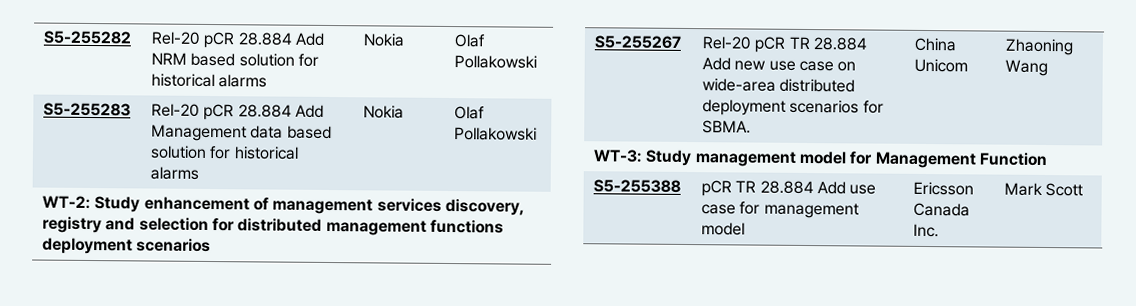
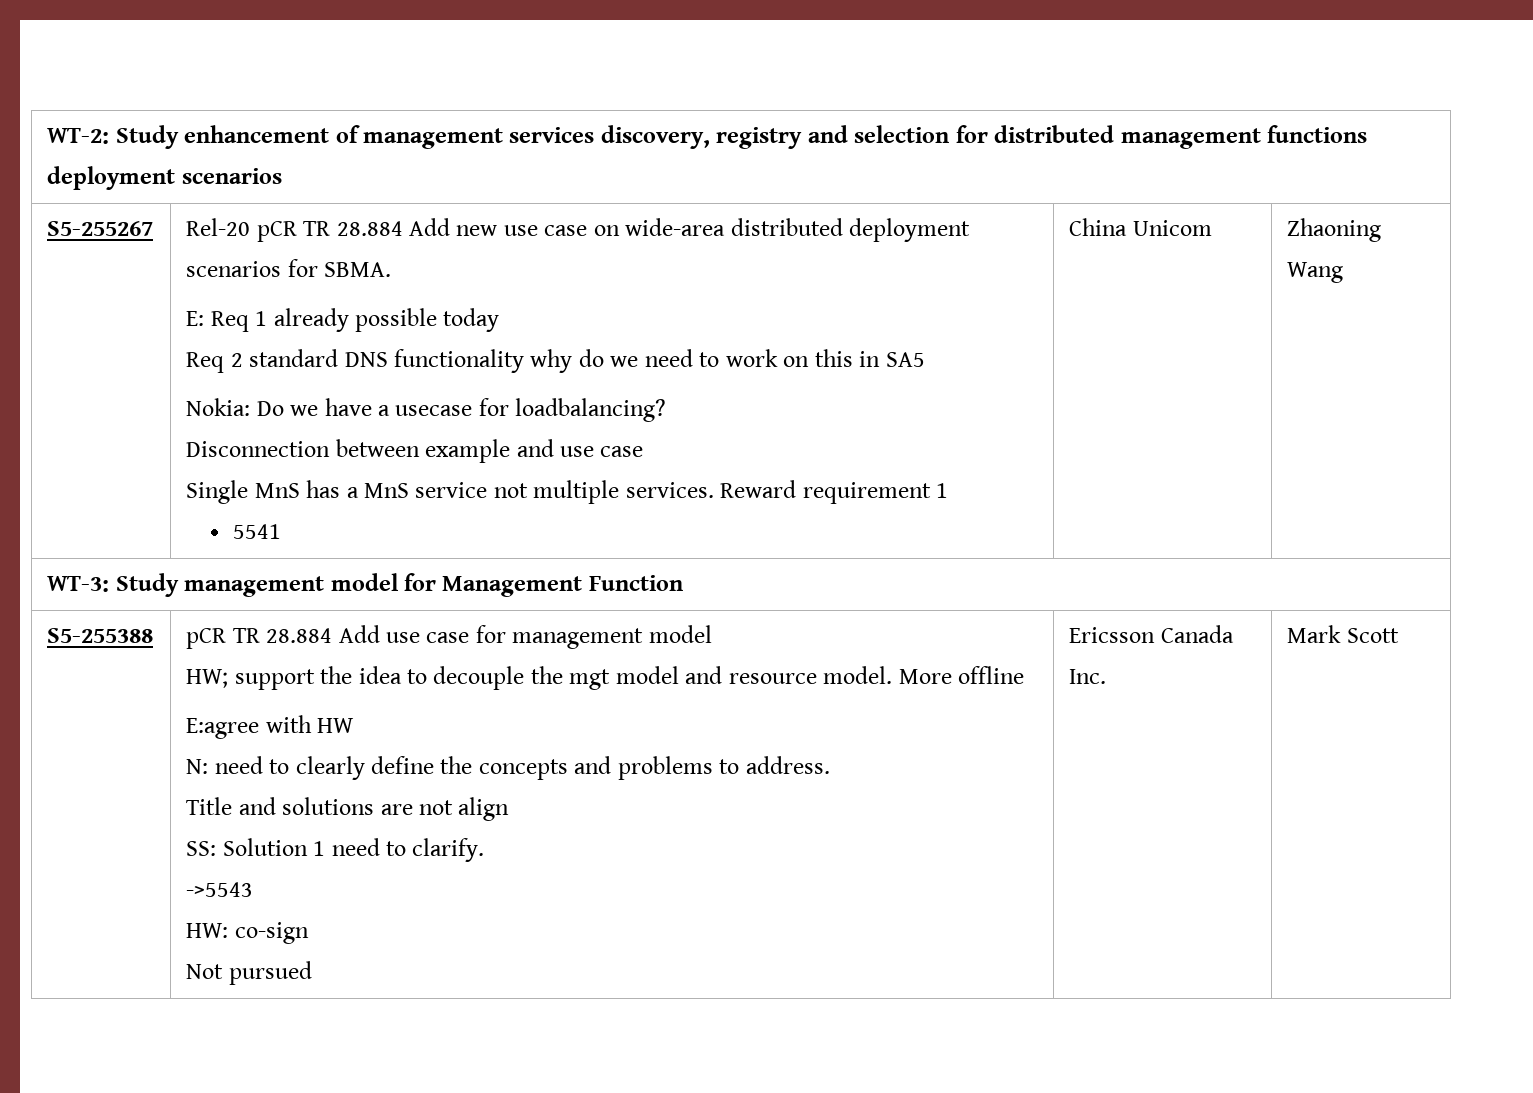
[43,30,133,45] [151,31,325,49] [151,52,320,67] [151,73,268,88] [363,33,405,47] [454,34,486,48] [454,55,538,69] [43,102,132,117] [151,103,325,121] [151,124,332,142] [150,145,299,160] [150,166,200,180] [363,105,405,119] [454,106,486,120] [454,127,538,141] S5-255282 | Rel-20 pCR 28.884 Add NRM based solution for historical alarms | Nokia | Olaf Pollakowski // S5-255283 | Rel-20 pCR 28.884 Add Management data based solution for historical alarms | Nokia | Olaf Pollakowski // -> (47, 136) none
(752, 127) none -> [186,308,500,332] [186,349,925,373] [186,398,667,422] [186,439,644,463] [186,480,949,504] [232,524,281,539] // E: Req 1 already possible today // Req 2 standard DNS functionality why do we need to work on this in SA5 // Nokia: Do we have a usecase for loadbalancing? // Disconnection between example and use case // Single MnS has a MnS service not multiple services. Reward requirement 1 // 5541
(746, 229) none -> [186,666,1025,690] [186,715,355,739] [186,756,830,780] [186,797,510,821] [186,838,485,862] [186,882,254,897] [186,922,309,944] [186,961,312,985] // HW; support the idea to decouple the mgt model and resource model. More offline // E:agree with HW // N: need to clearly define the concepts and problems to address. // Title and solutions are not align // SS: Solution 1 need to clarify. // ->5543 // HW: co-sign // Not pursued

